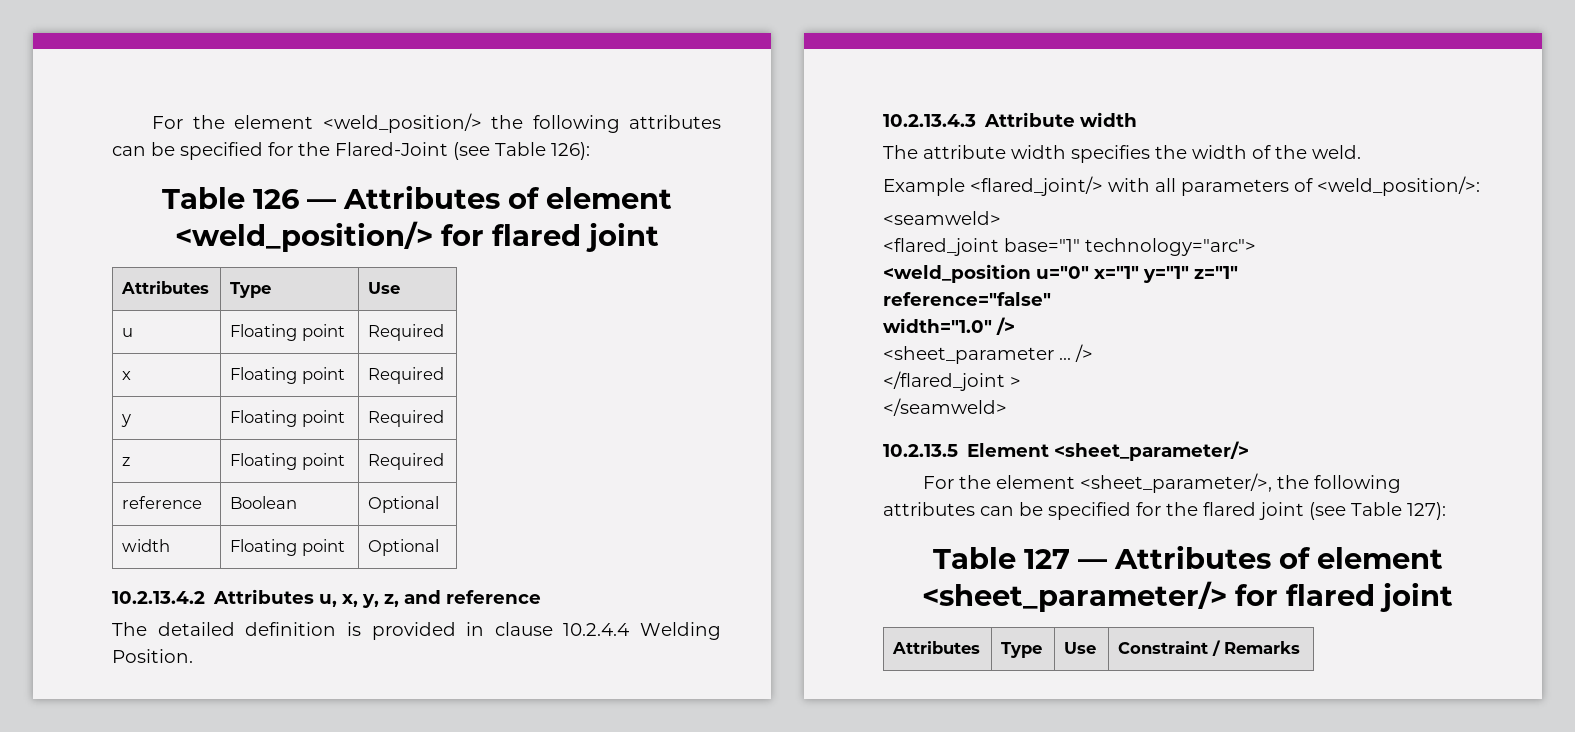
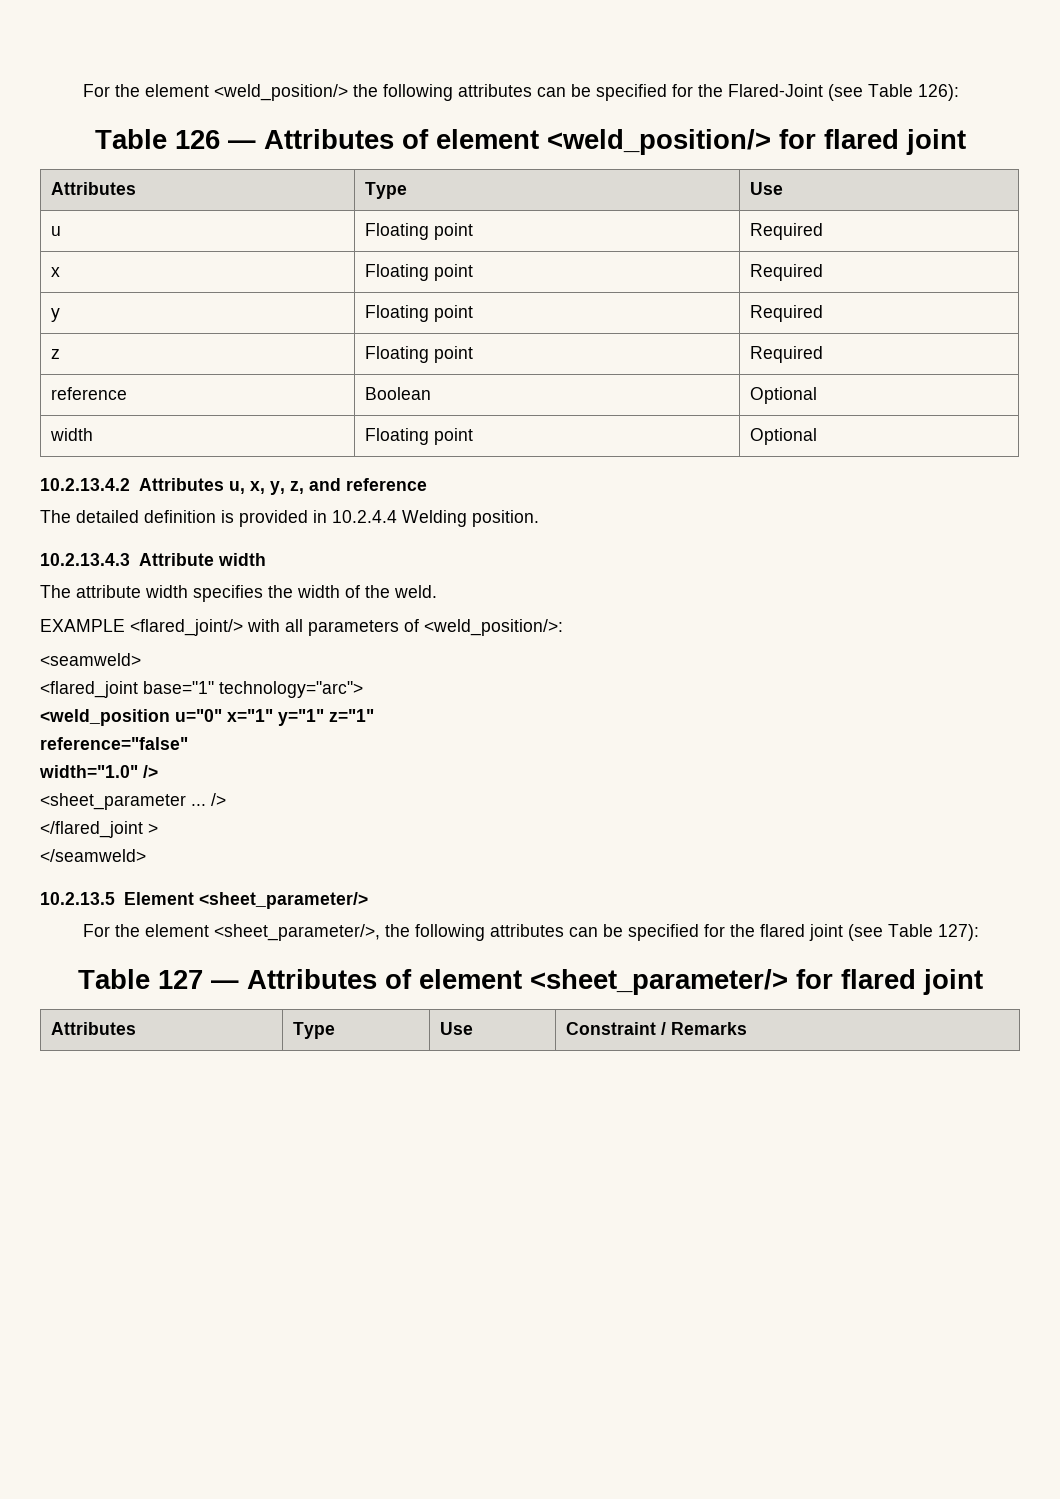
[494,622,553,636] clause -> (327, 516) none
[112,649,193,663] Position. -> [472,510,539,527] position.
[883,178,965,196] Example -> [40,619,125,632] EXAMPLE

